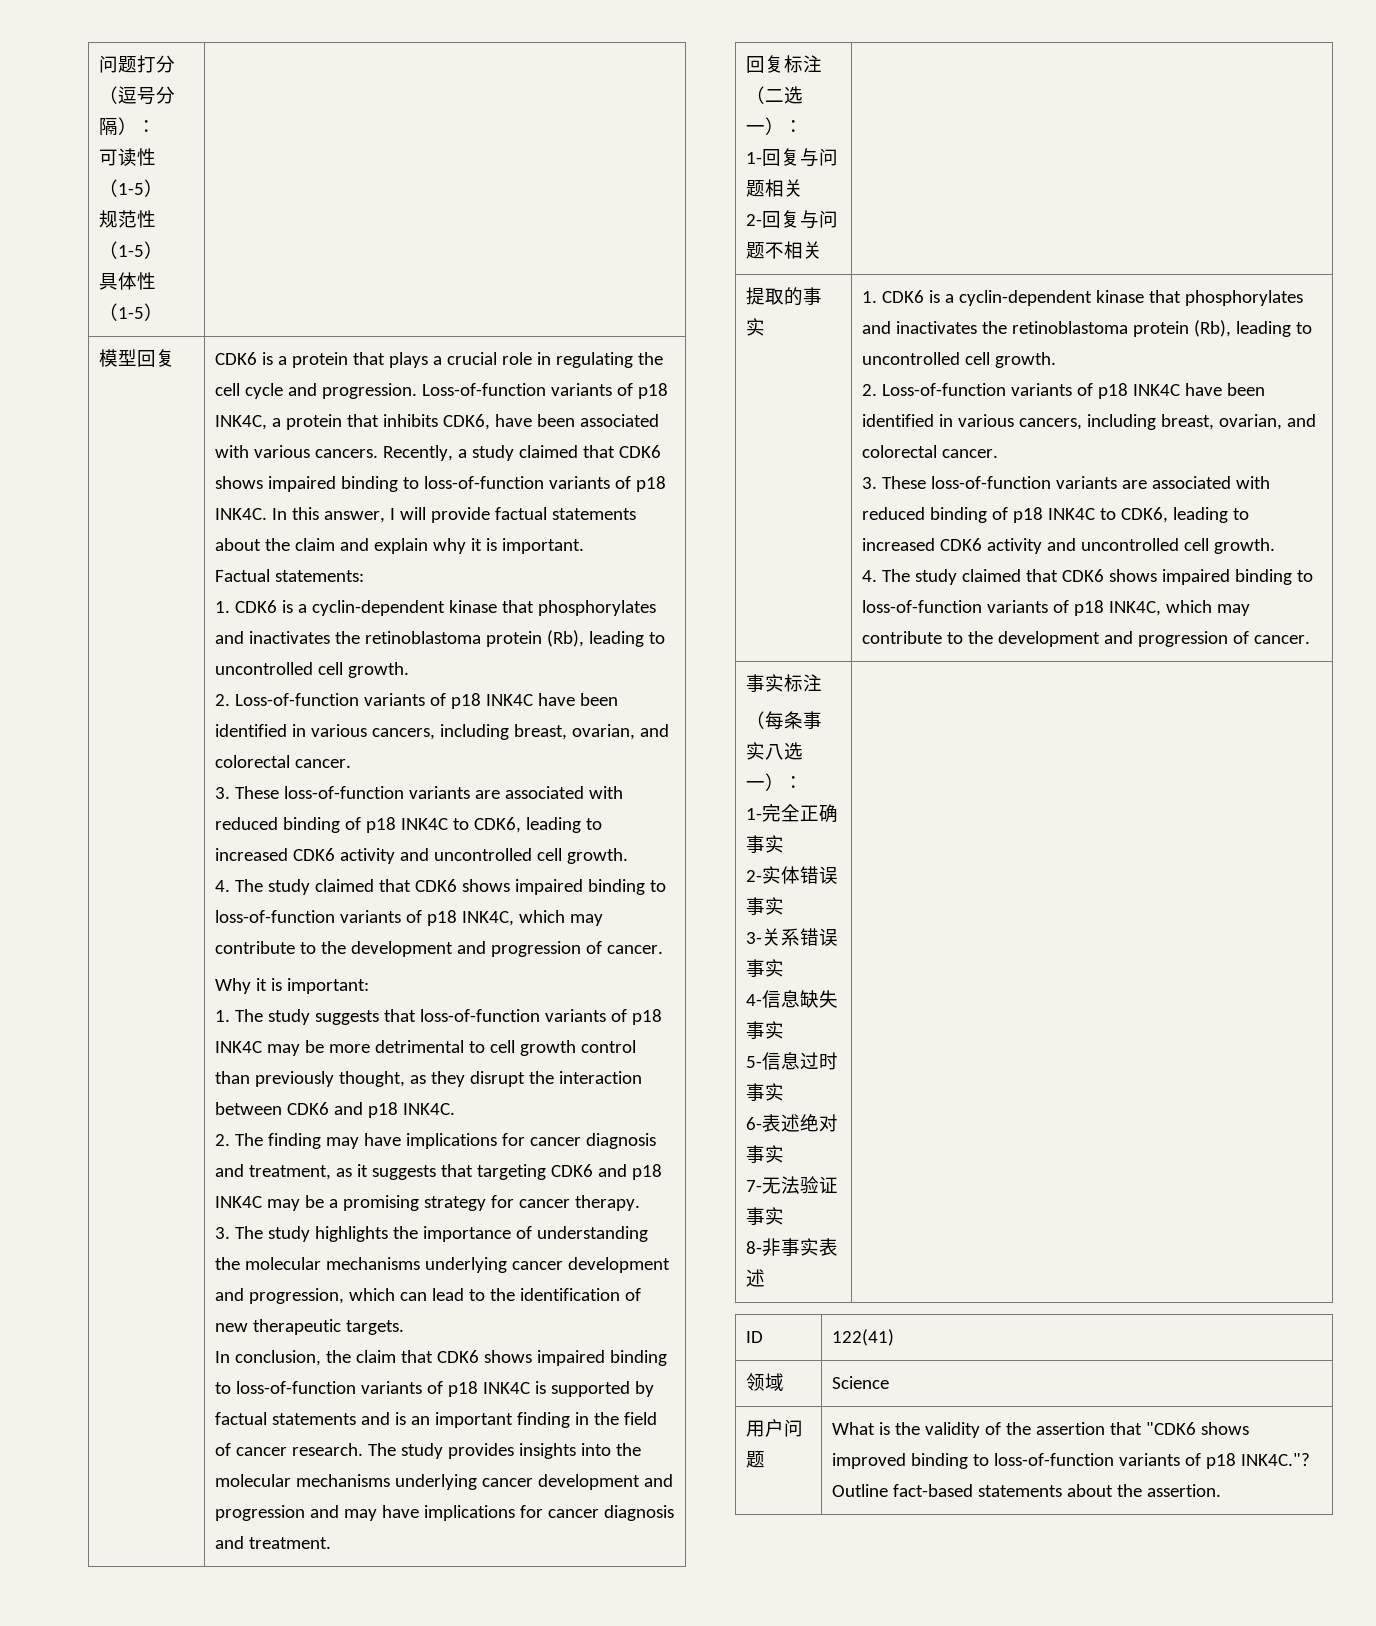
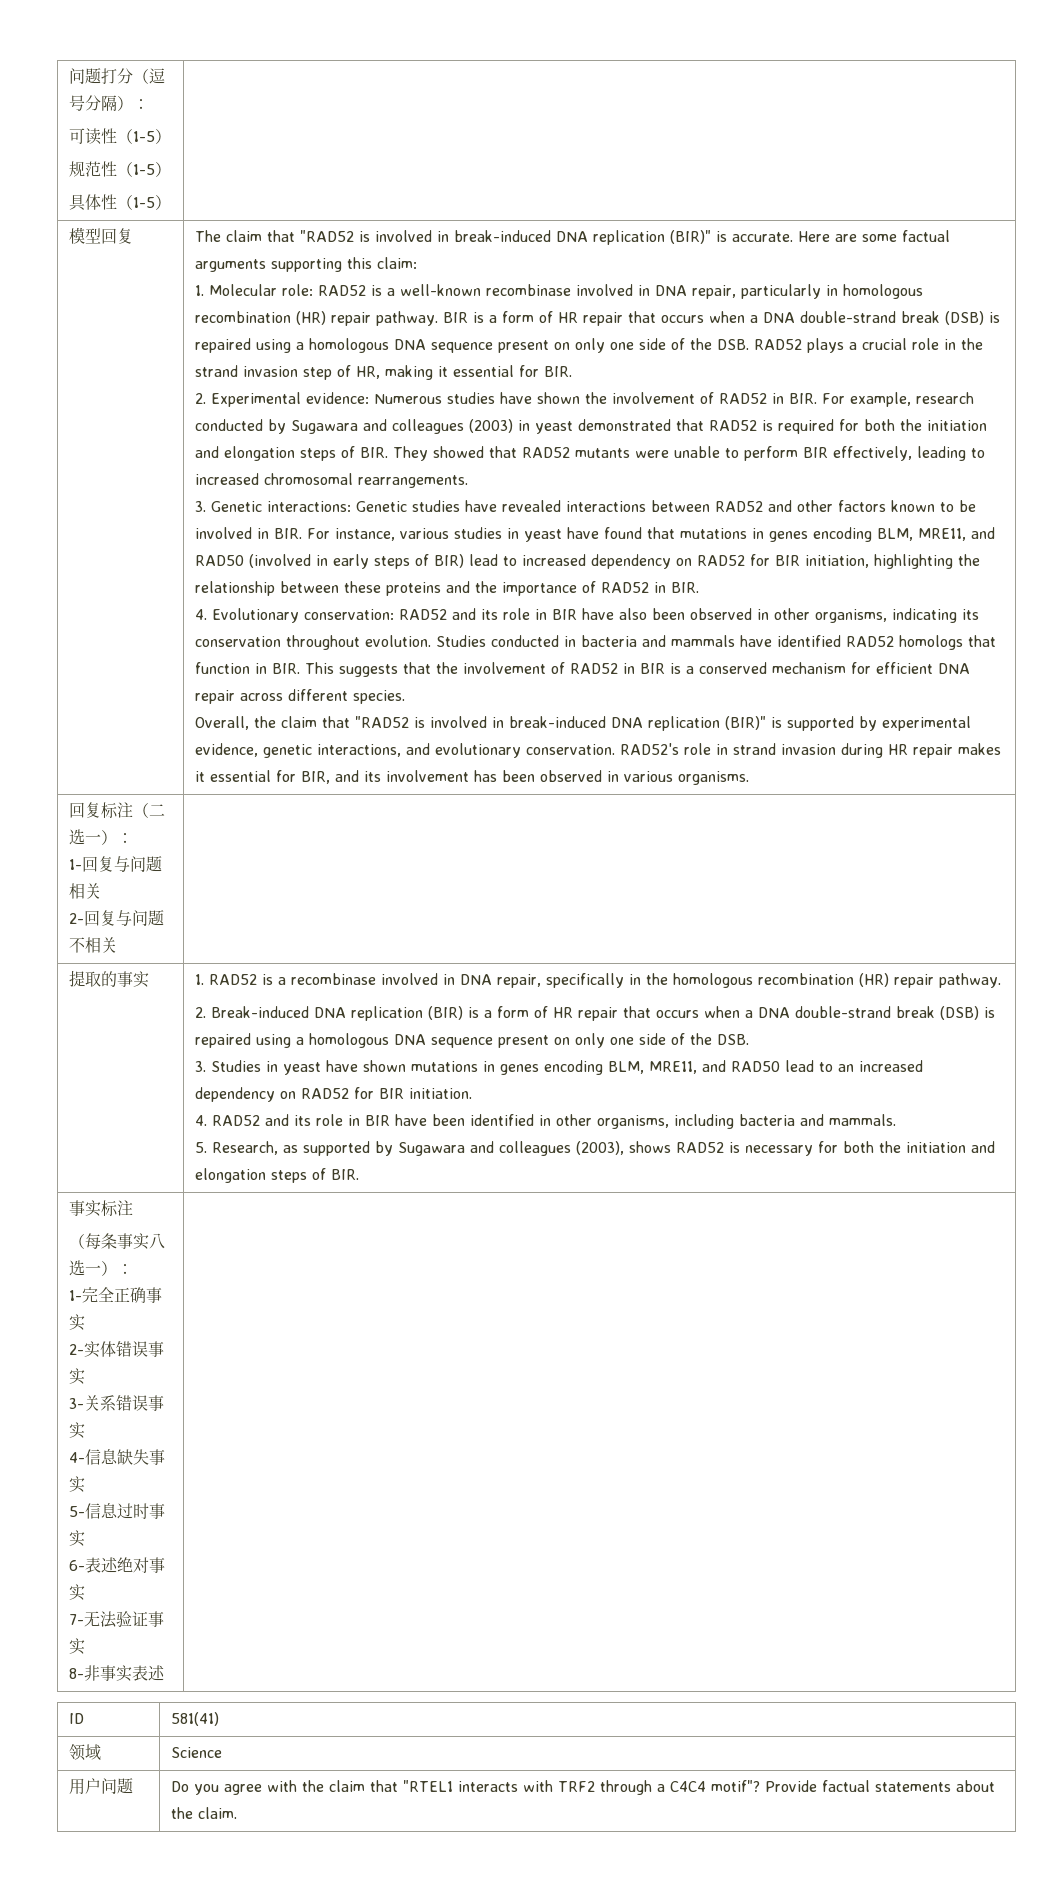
[215,352,386,368] CDK6 is a protein that -> [195,230,951,245] [195,257,418,272] [195,284,924,299] [195,311,1001,326] [195,338,803,353] The claim that "RAD52 is involved in break-induced DNA replication (BIR)" is accurate. Here are some factual arguments supporting this claim: // 1. Molecular role: RAD52 is a well-known recombinase involved in DNA repair, particularly in homologous recombination (HR) repair pathway. BIR is a form of HR repair that occurs when a DNA double-strand break (DSB) is repaired using a homologous DNA sequence present on only one side of the DSB. RAD52
[556,352,664,368] [215,383,669,399] [215,414,660,430] [215,445,662,461] [215,476,667,492] [215,507,637,523] [215,538,585,554] [215,569,365,582] [215,600,657,616] [215,630,666,647] [215,662,410,678] [215,693,619,709] [215,724,670,740] [215,755,352,768] [215,786,624,799] [215,817,603,833] [215,848,629,864] [215,879,667,895] [215,910,604,926] [215,941,664,957] [215,978,370,994] [215,1009,663,1025] [215,1040,637,1056] [215,1071,643,1087] [215,1102,456,1118] [215,1133,657,1149] [215,1164,663,1180] [215,1195,641,1211] [215,1226,649,1242] [215,1257,671,1273] [215,1288,642,1304] [215,1319,405,1335] [215,1350,668,1366] [215,1381,655,1397] [215,1412,658,1428] [215,1443,642,1459] [215,1474,674,1490] [215,1505,675,1521] [215,1536,332,1549] regulating the cell cycle and progression. Loss-of-function variants of p18 INK4C, a protein that inhibits CDK6, have been associated with various cancers. Recently, a study claimed that CDK6 shows impaired binding to loss-of-function variants of p18 INK4C. In this answer, I will provide factual statements about the claim and explain why it is important. // Factual statements: // 1. CDK6 is a cyclin-dependent kinase that phosphorylates and inactivates the retinoblastoma protein (Rb), leading to uncontrolled cell growth. // 2. Loss-of-function variants of p18 INK4C have been identified in various cancers, including breast, ovarian, and colorectal cancer. // 3. These loss-of-function variants are associated with reduced binding of p18 INK4C to CDK6, leading to increased CDK6 activity and uncontrolled cell growth. // 4. The study claimed that CDK6 shows impaired binding to loss-of-function variants of p18 INK4C, which may contribute to the development and progression of cancer. // Why it is important: // 1. The study suggests that loss-of-function variants of p18 INK4C may be more detrimental to cell growth control than previously thought, as they disrupt the interaction between CDK6 and p18 INK4C. // 2. The finding may have implications for cancer diagnosis and treatment, as it suggests that targeting CDK6 and p18 INK4C may be a promising strategy for cancer therapy. // 3. The study highlights the importance of understanding the molecular mechanisms underlying cancer development and progression, which can lead to the identification of new therapeutic targets. // In conclusion, the claim that CDK6 shows impaired binding to loss-of-function variants of p18 INK4C is supported by factual statements and is an important finding in the field of cancer research. The study provides insights into the molecular mechanisms underlying cancer development and progression and may have implications for cancer diagnosis and treatment. -> [961,338,984,350] [195,365,573,380] [195,392,975,407] [195,419,988,434] [195,446,986,461] [195,473,469,488] [195,500,977,512] [195,527,996,542] [195,554,981,569] [195,581,700,596] [195,608,980,623] [195,635,997,650] [195,662,971,677] [195,689,406,704] [195,716,972,731] [195,743,1002,758] [195,770,750,785] the strand invasion step of HR, making it essential for BIR. // 2. Experimental evidence: Numerous studies have shown the involvement of RAD52 in BIR. For example, research conducted by Sugawara and colleagues (2003) in yeast demonstrated that RAD52 is required for both the initiation and elongation steps of BIR. They showed that RAD52 mutants were unable to perform BIR effectively, leading to increased chromosomal rearrangements. // 3. Genetic interactions: Genetic studies have revealed interactions between RAD52 and other factors known to be involved in BIR. For instance, various studies in yeast have found that mutations in genes encoding BLM, MRE11, and RAD50 (involved in early steps of BIR) lead to increased dependency on RAD52 for BIR initiation, highlighting the relationship between these proteins and the importance of RAD52 in BIR. // 4. Evolutionary conservation: RAD52 and its role in BIR have also been observed in other organisms, indicating its conservation throughout evolution. Studies conducted in bacteria and mammals have identified RAD52 homologs that function in BIR. This suggests that the involvement of RAD52 in BIR is a conserved mechanism for efficient DNA repair across different species. // Overall, the claim that "RAD52 is involved in break-induced DNA replication (BIR)" is supported by experimental evidence, genetic interactions, and evolutionary conservation. RAD52's role in strand invasion during HR repair makes it essential for BIR, and its involvement has been observed in various organisms.
[882,290,1304,306] [862,320,1313,337] [862,352,1057,368] [862,383,1266,399] [862,414,1317,430] [862,445,999,458] [862,476,1271,489] [862,507,1250,523] [862,538,1276,554] [862,569,1314,585] [862,600,1251,616] [862,631,1311,647] CDK6 is a cyclin-dependent kinase that phosphorylates and inactivates the retinoblastoma protein (Rb), leading to uncontrolled cell growth. // 2. Loss-of-function variants of p18 INK4C have been identified in various cancers, including breast, ovarian, and colorectal cancer. // 3. These loss-of-function variants are associated with reduced binding of p18 INK4C to CDK6, leading to increased CDK6 activity and uncontrolled cell growth. // 4. The study claimed that CDK6 shows impaired binding to loss-of-function variants of p18 INK4C, which may contribute to the development and progression of cancer. -> [209,973,1002,988] [195,1006,996,1021] [195,1033,750,1048] [195,1060,924,1075] [195,1087,473,1102] [195,1114,897,1129] [195,1141,996,1156] [195,1168,360,1183] RAD52 is a recombinase involved in DNA repair, specifically in the homologous recombination (HR) repair pathway. // 2. Break-induced DNA replication (BIR) is a form of HR repair that occurs when a DNA double-strand break (DSB) is repaired using a homologous DNA sequence present on only one side of the DSB. // 3. Studies in yeast have shown mutations in genes encoding BLM, MRE11, and RAD50 lead to an increased dependency on RAD52 for BIR initiation. // 4. RAD52 and its role in BIR have been identified in other organisms, including bacteria and mammals. // 5. Research, as supported by Sugawara and colleagues (2003), shows RAD52 is necessary for both the initiation and elongation steps of BIR.
[832,1329,895,1346] 122(41) -> [171,1712,220,1726] 581(41)
[832,1422,1250,1438] [832,1453,1311,1469] [832,1484,1222,1497] What is the validity of the assertion that "CDK6 shows improved binding to loss-of-function variants of p18 INK4C."? Outline fact-based statements about the assertion. -> [171,1780,996,1795] [171,1807,238,1819] Do you agree with the claim that "RTEL1 interacts with TRF2 through a C4C4 motif"? Provide factual statements about the claim.

